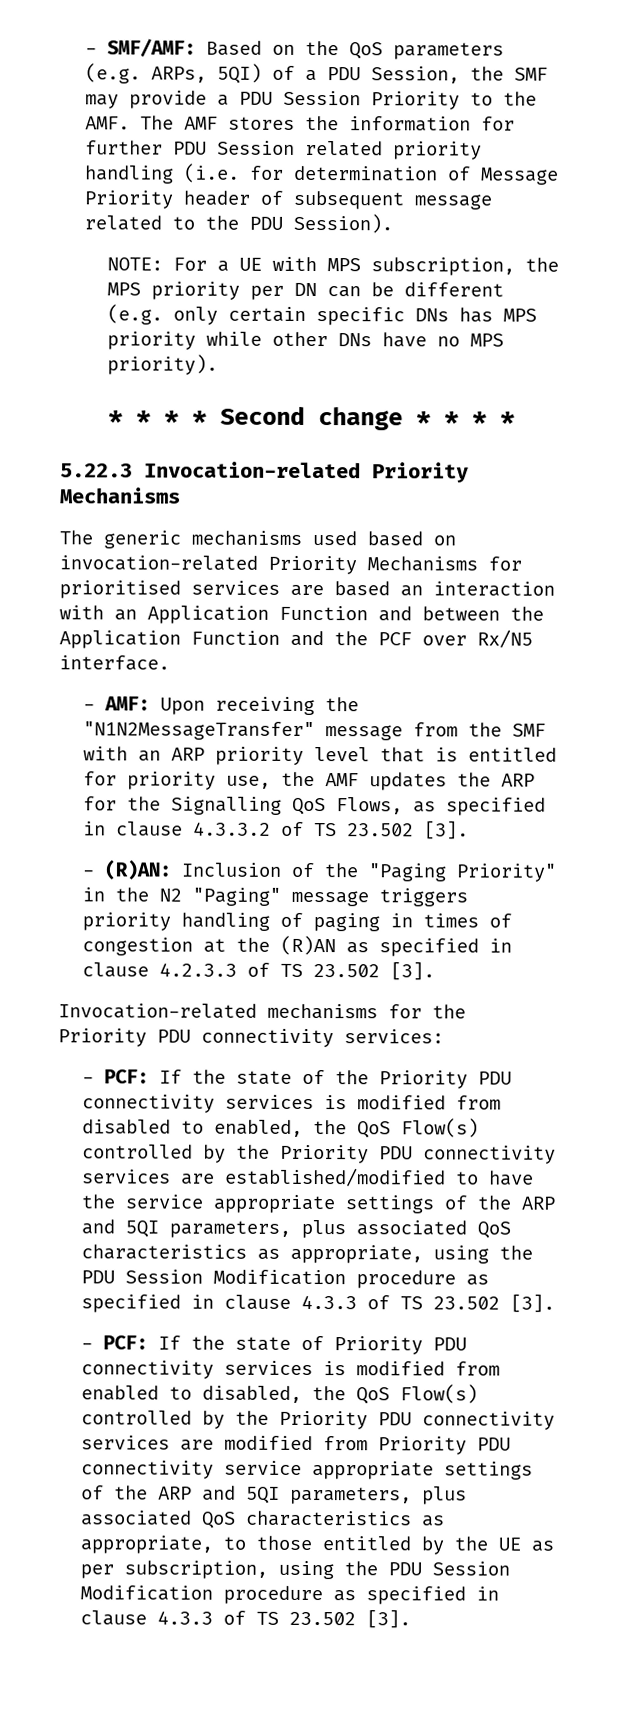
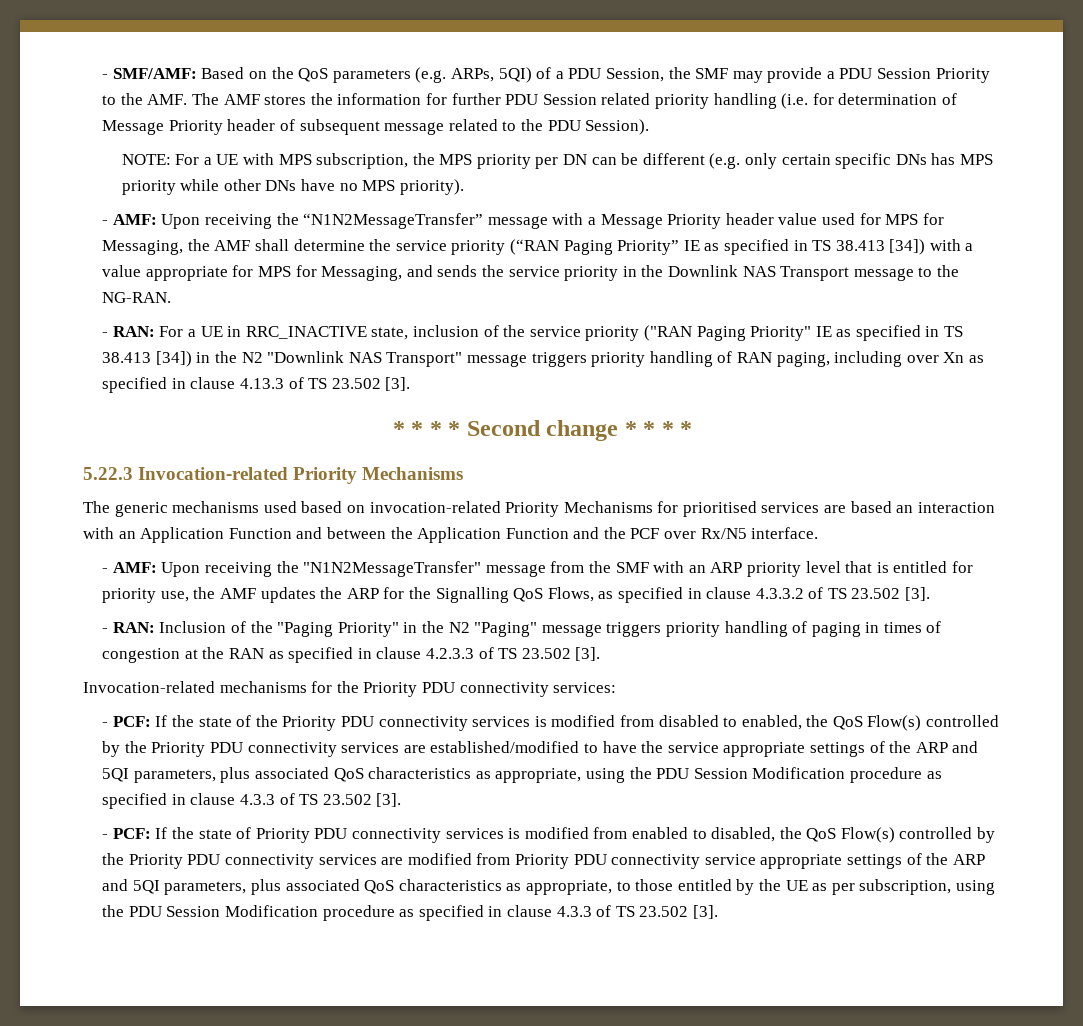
(219, 364) none -> [102,213,944,229] [102,239,974,255] [102,265,959,281] [102,292,172,303] [102,325,964,341] [102,351,984,367] [102,377,411,393] // - AMF: Upon receiving the “N1N2MessageTransfer” message with a Message Priority header value used for MPS for Messaging, the AMF shall determine the service priority (“RAN Paging Priority” IE as specified in TS 38.413 [34]) with a value appropriate for MPS for Messaging, and sends the service priority in the Downlink NAS Transport message to the NG-RAN. // - RAN: For a UE in RRC_INACTIVE state, inclusion of the service priority ("RAN Paging Priority" IE as specified in TS 38.413 [34]) in the N2 "Downlink NAS Transport" message triggers priority handling of RAN paging, including over Xn as specified in clause 4.13.3 of TS 23.502 [3].
[103,859,171,880] (R)AN: -> [112,622,155,633] RAN:
[279,935,336,956] (R)AN -> [229,648,265,659] RAN

